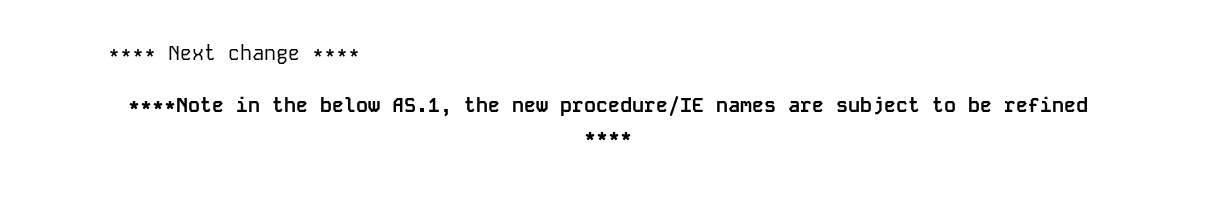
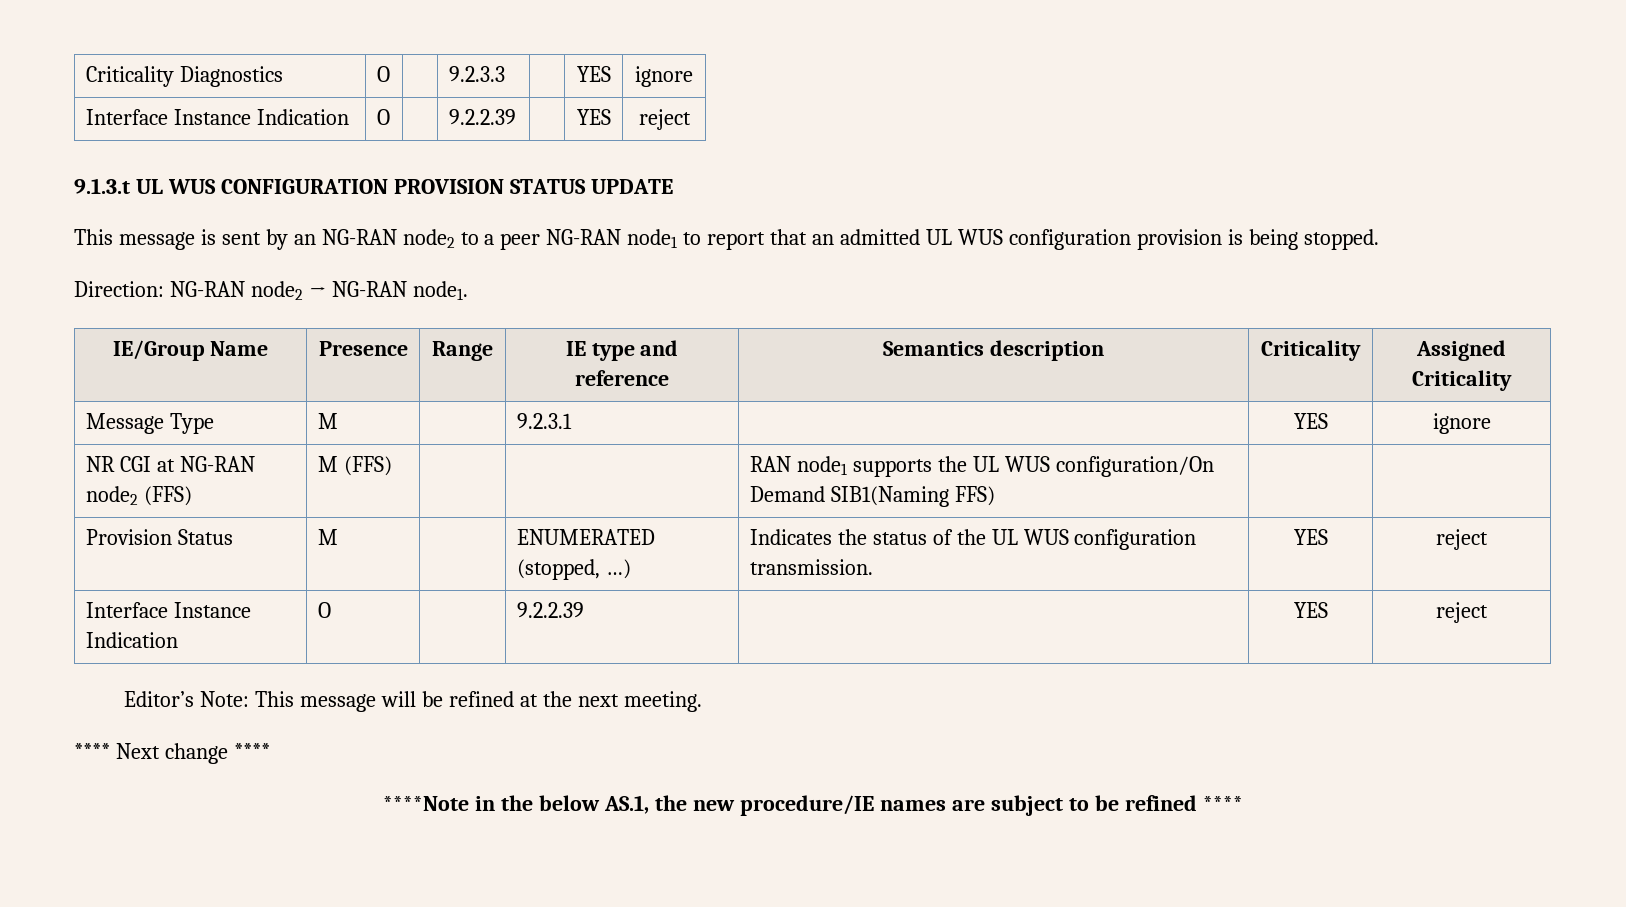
(108, 54) none -> [85,66,283,87] [376,66,390,82] [448,66,505,82] [576,66,611,82] [635,66,693,87] [85,109,349,125] [376,109,390,125] [448,109,516,125] [576,109,611,125] [638,109,691,130] [74,178,673,194] [74,229,1379,250] [74,281,468,300] [112,340,269,361] [318,341,408,356] [432,341,493,361] [565,340,679,361] [575,370,669,386] [883,340,1104,361] [1261,340,1361,361] [1416,340,1506,361] [1412,370,1512,391] [85,413,214,434] [317,413,338,429] [516,413,572,429] [1293,413,1328,429] [1432,413,1491,434] [85,456,255,472] [85,486,192,506] [317,456,392,476] [749,456,1214,477] [749,486,995,507] [85,529,233,545] [317,529,338,545] [516,529,655,545] [516,559,631,580] [749,529,1197,550] [749,559,873,575] [1293,529,1328,545] [1436,529,1488,550] [85,602,251,618] [85,632,178,648] [317,602,331,618] [516,602,584,618] [1293,602,1328,618] [1436,602,1488,623] [124,691,702,712] Criticality Diagnostics | O | | 9.2.3.3 | | YES | ignore // Interface Instance Indication | O | | 9.2.2.39 | | YES | reject // 9.1.3.t UL WUS CONFIGURATION PROVISION STATUS UPDATE // This message is sent by an NG-RAN node2 to a peer NG-RAN node1 to report that an admitted UL WUS configuration provision is being stopped. // Direction: NG-RAN node2 → NG-RAN node1. // IE/Group Name | Presence | Range | IE type and reference | Semantics description | Criticality | Assigned Criticality // Message Type | M | | 9.2.3.1 | | YES | ignore // NR CGI at NG-RAN node2 (FFS) | M (FFS) | | | RAN node1 supports the UL WUS configuration/On Demand SIB1(Naming FFS) | | // Provision Status | M | | ENUMERATED (stopped, …) | Indicates the status of the UL WUS configuration transmission. | YES | reject // Interface Instance Indication | O | | 9.2.2.39 | | YES | reject // Editor’s Note: This message will be refined at the next meeting. //

